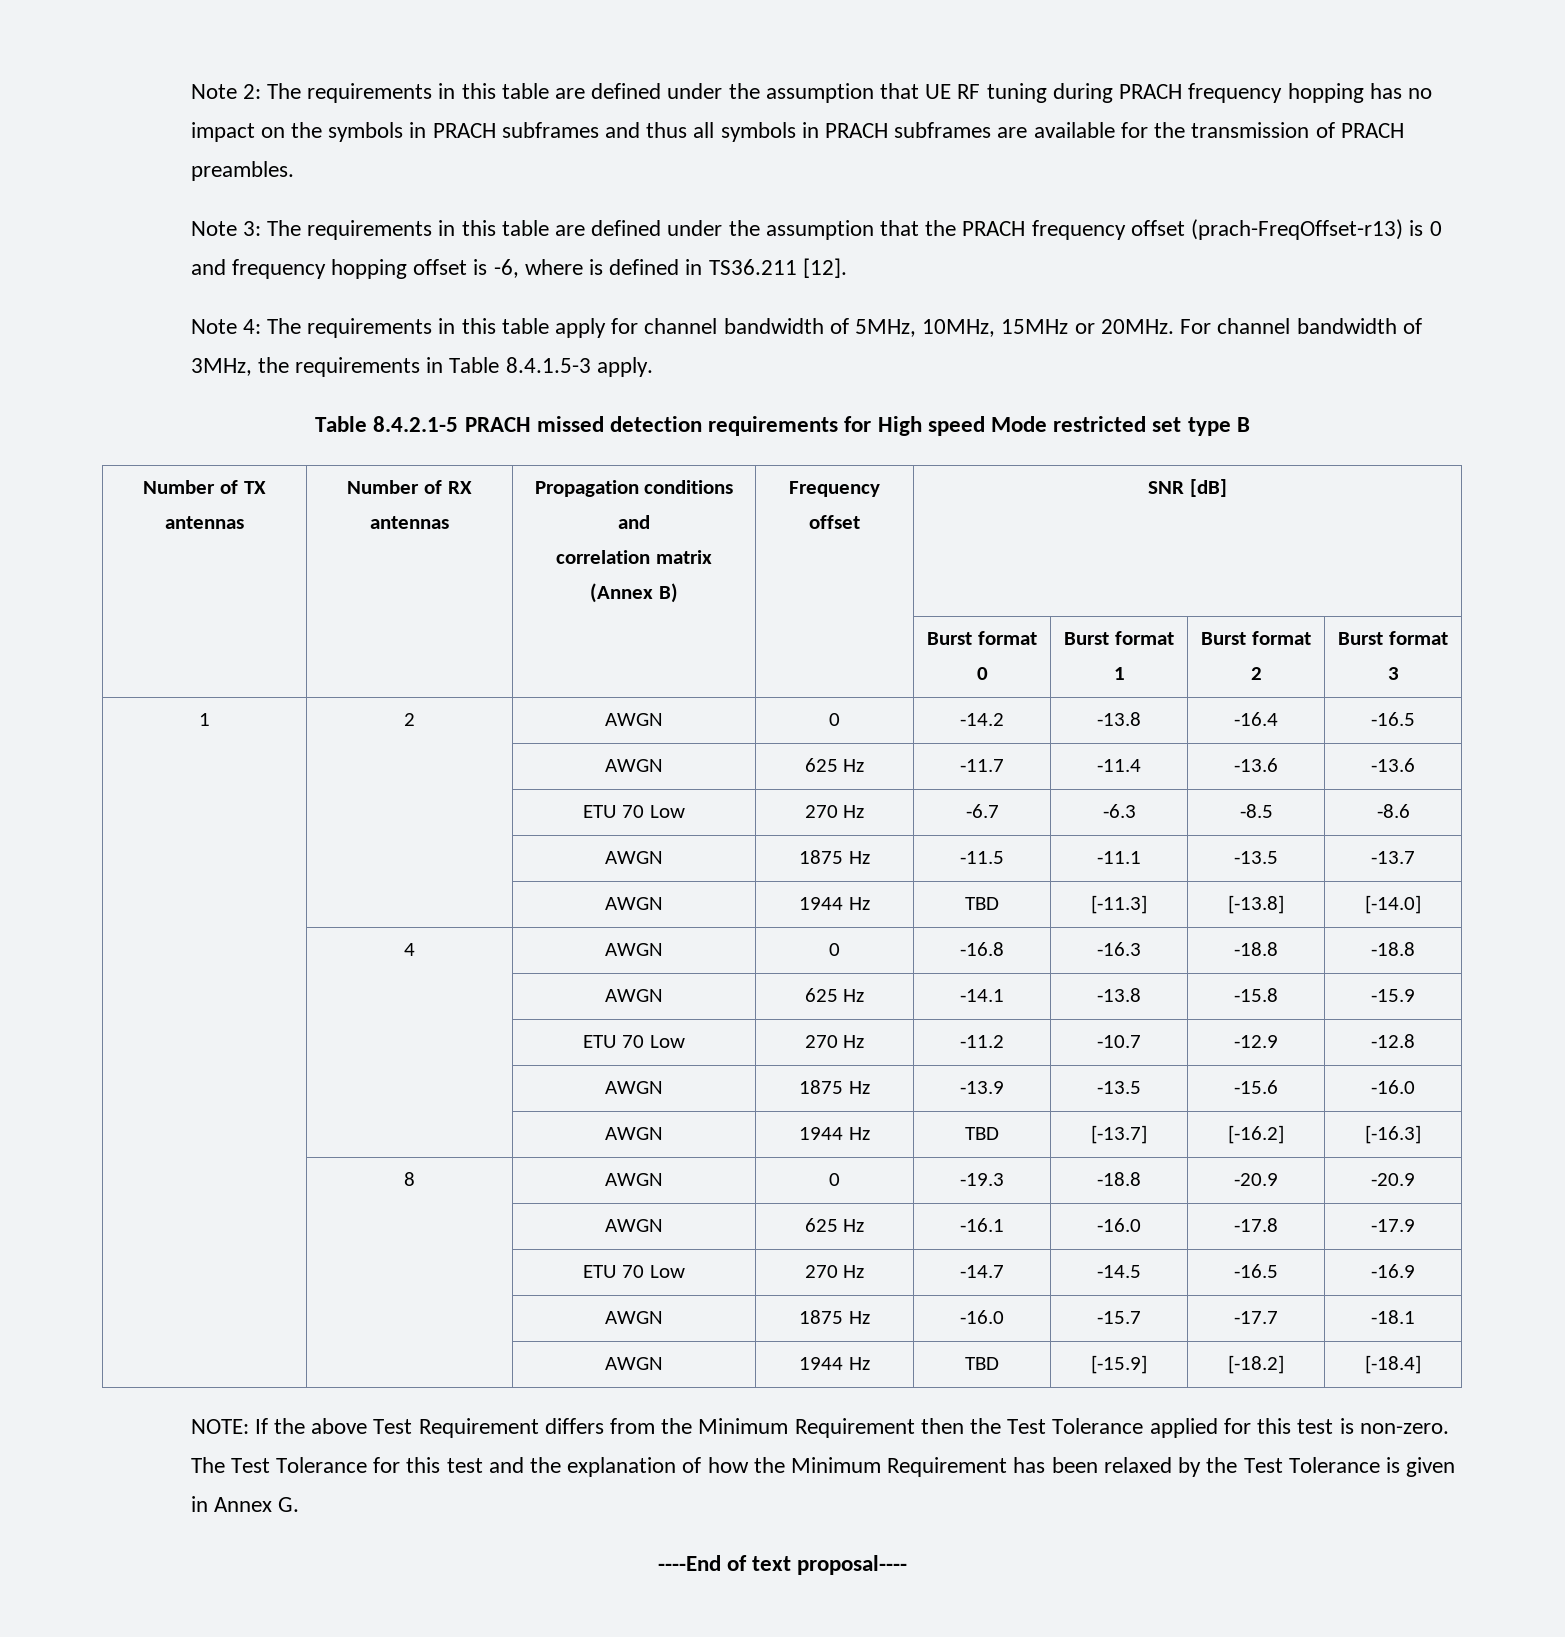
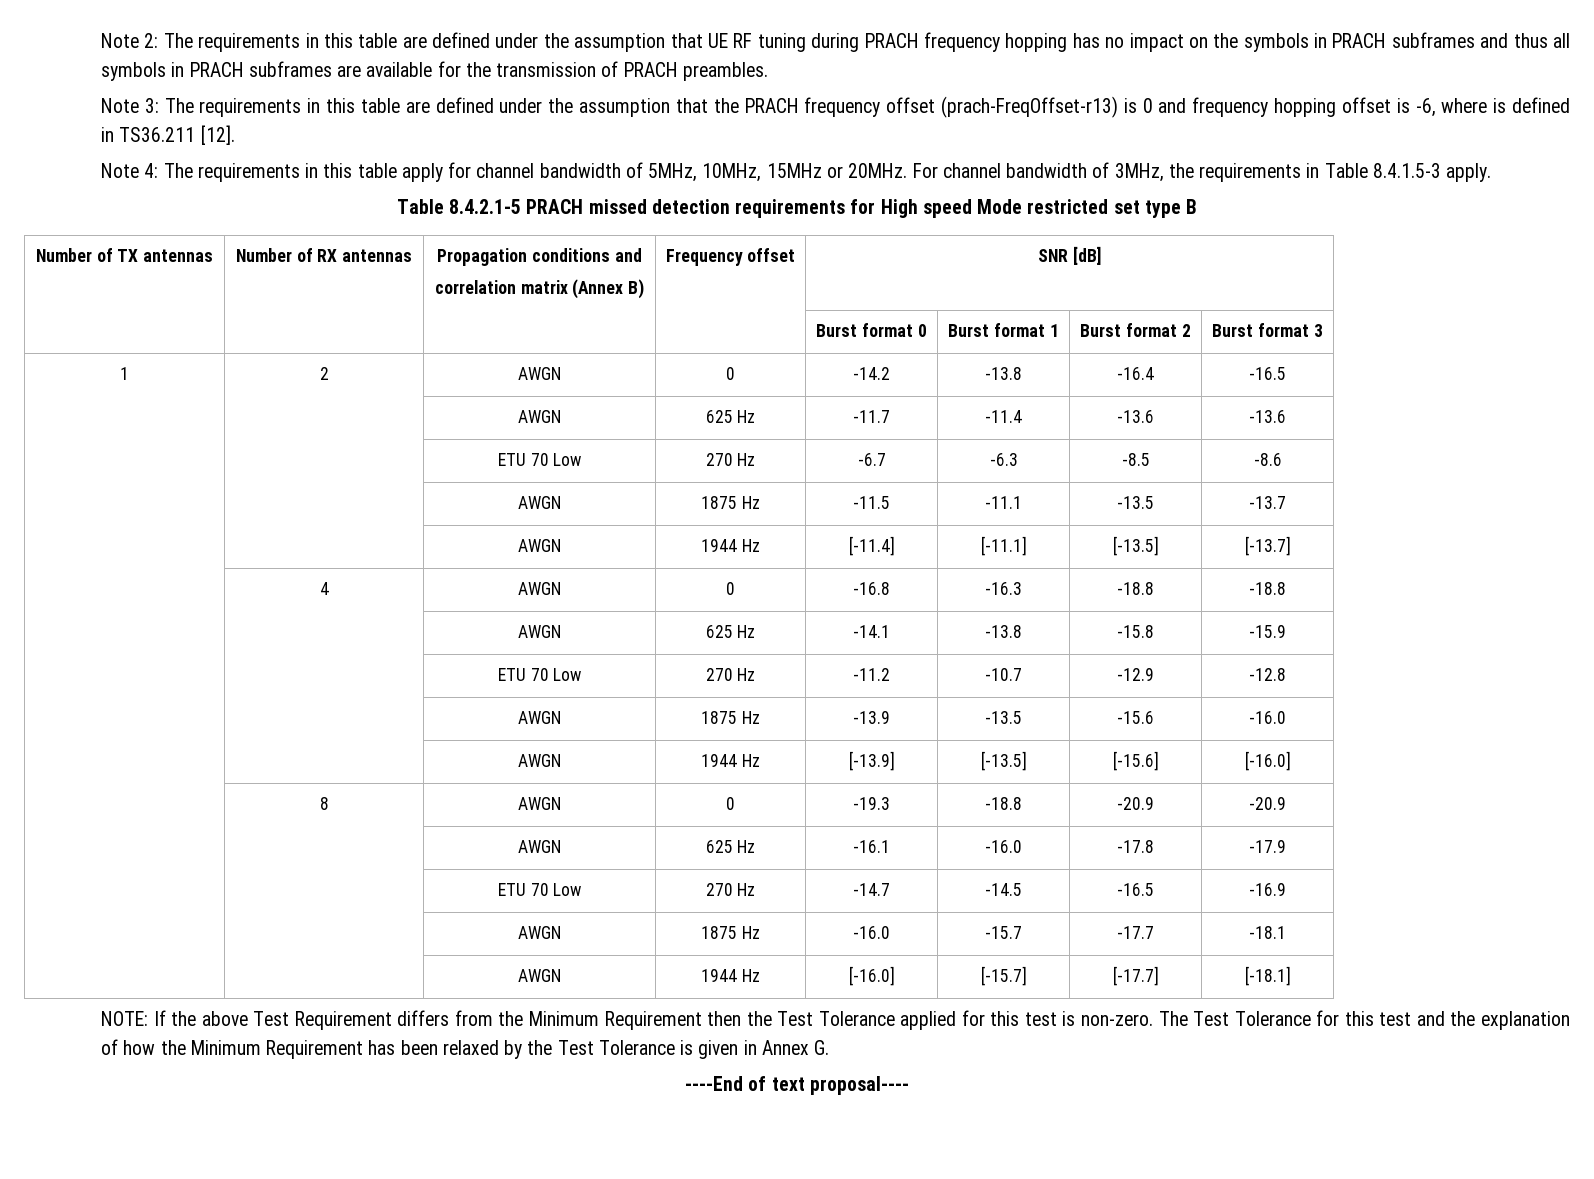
[965,897,999,910] [1091,895,1147,914] [1228,895,1284,914] [1365,895,1421,914] TBD | [-11.3] | [-13.8] | [-14.0] -> [848,536,895,556] [980,536,1027,556] [1112,536,1159,556] [1244,536,1291,556] [-11.4] | [-11.1] | [-13.5] | [-13.7]
[965,1127,999,1140] [1091,1125,1147,1144] [1228,1125,1284,1144] [1365,1125,1421,1144] TBD | [-13.7] | [-16.2] | [-16.3] -> [848,751,895,771] [980,751,1027,771] [1112,751,1159,771] [1244,751,1291,771] [-13.9] | [-13.5] | [-15.6] | [-16.0]
[965,1357,999,1370] [1091,1355,1147,1374] [1228,1355,1284,1374] [1365,1355,1421,1374] TBD | [-15.9] | [-18.2] | [-18.4] -> [848,966,895,986] [980,966,1027,986] [1112,966,1159,986] [1244,966,1291,986] [-16.0] | [-15.7] | [-17.7] | [-18.1]

